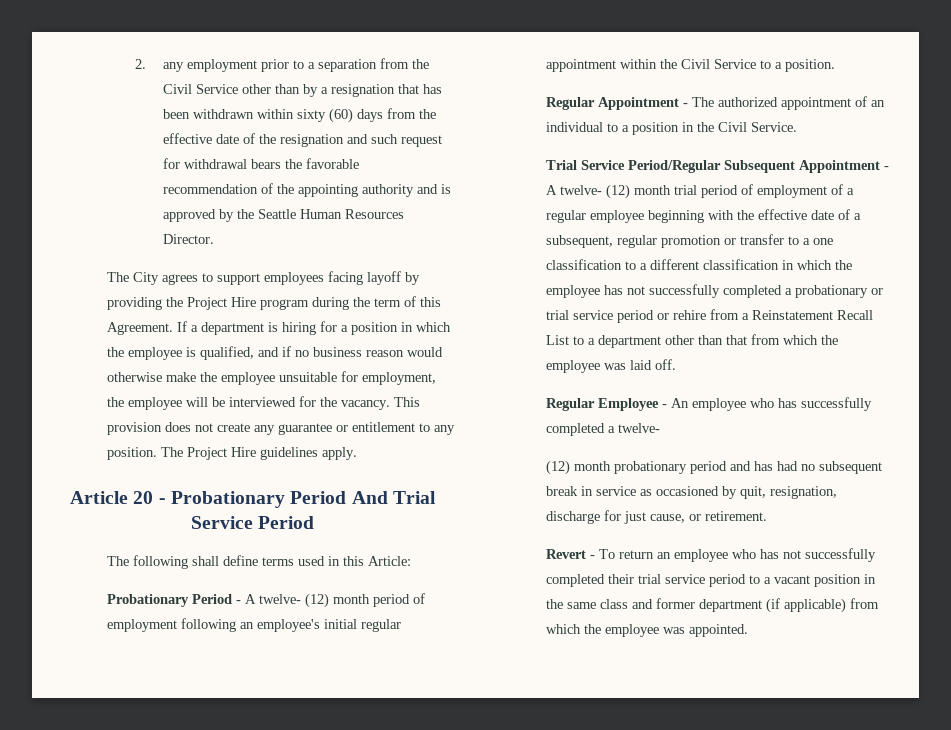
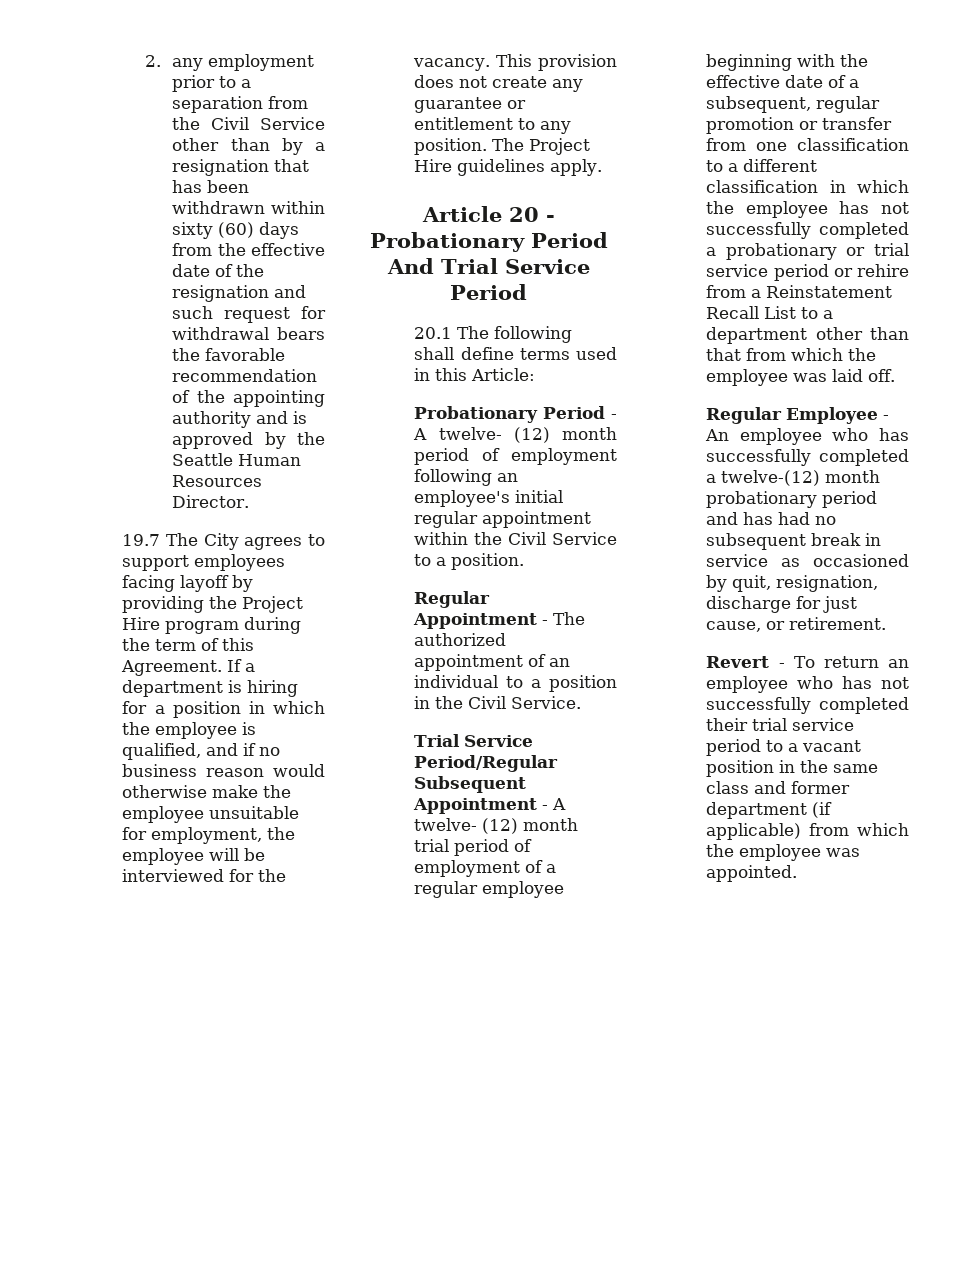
(215, 239) none -> [122,534,161,546] 19.7
(315, 522) none -> [414,327,453,339] 20.1
[787,236,810,245] to a -> [706,138,747,151] from
[617,423,660,433] [545,460,570,475] twelve- // (12) -> [721,470,821,486] twelve-(12)

